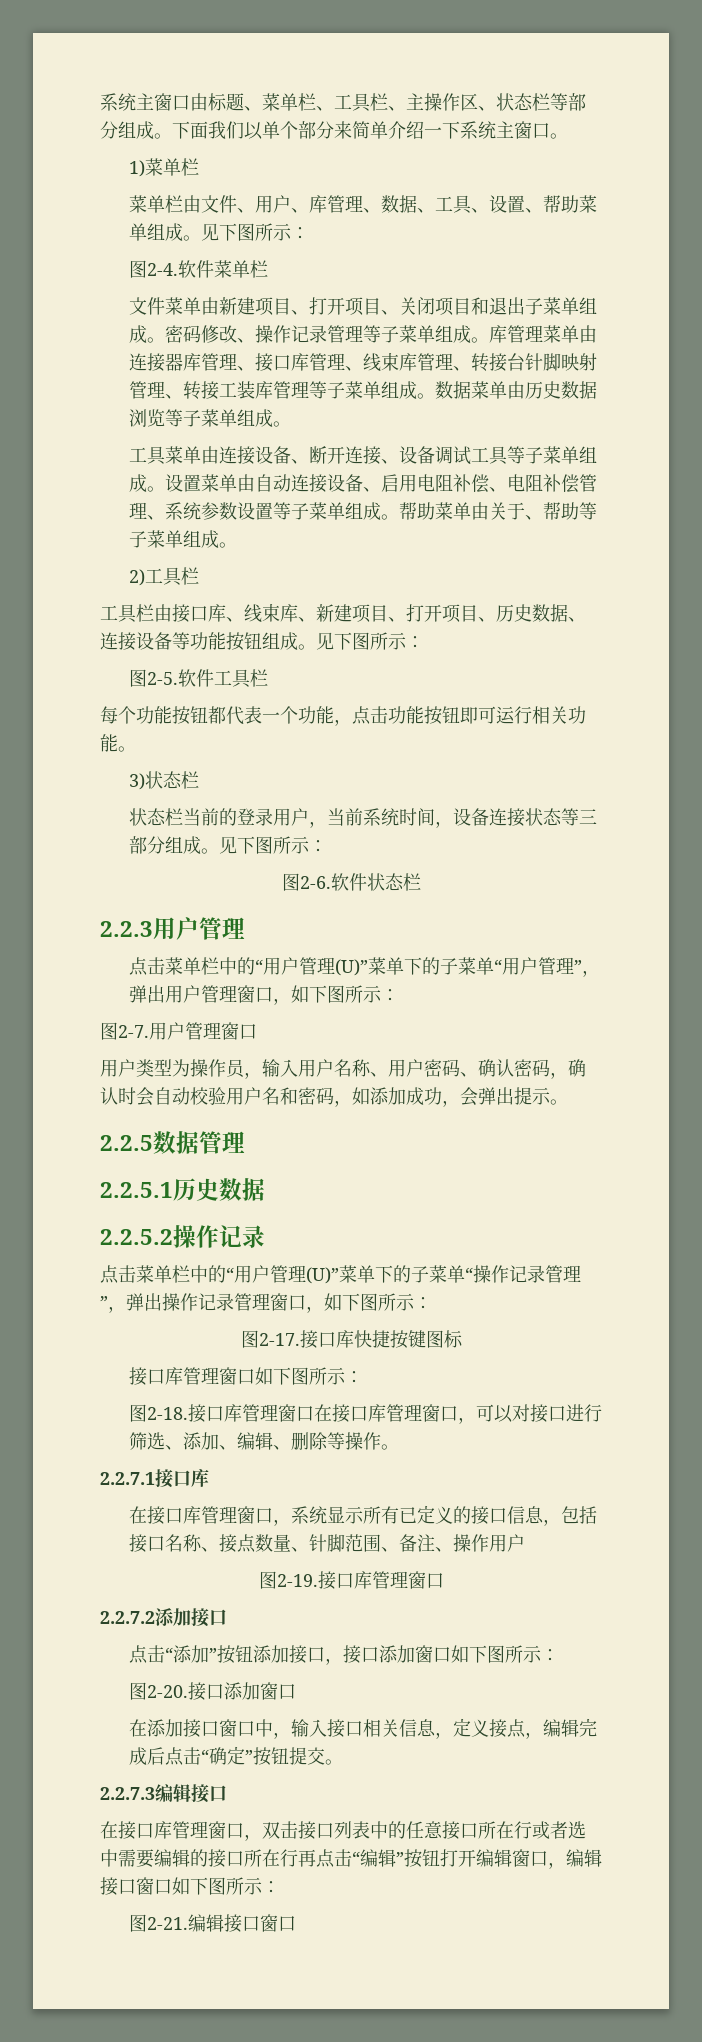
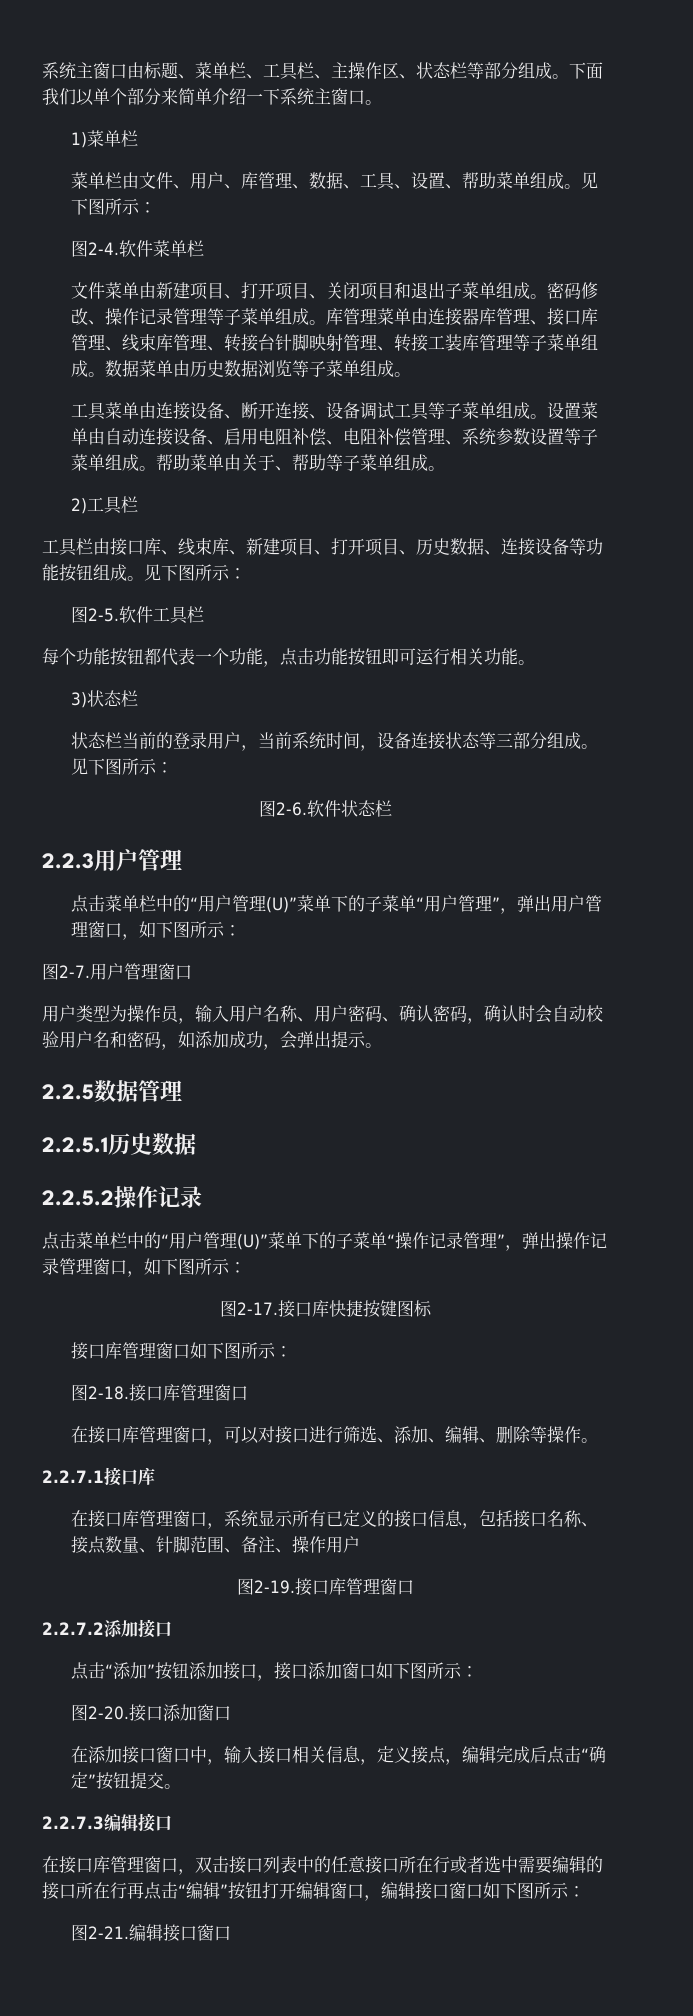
(314, 1413) none -> (248, 1393) //

